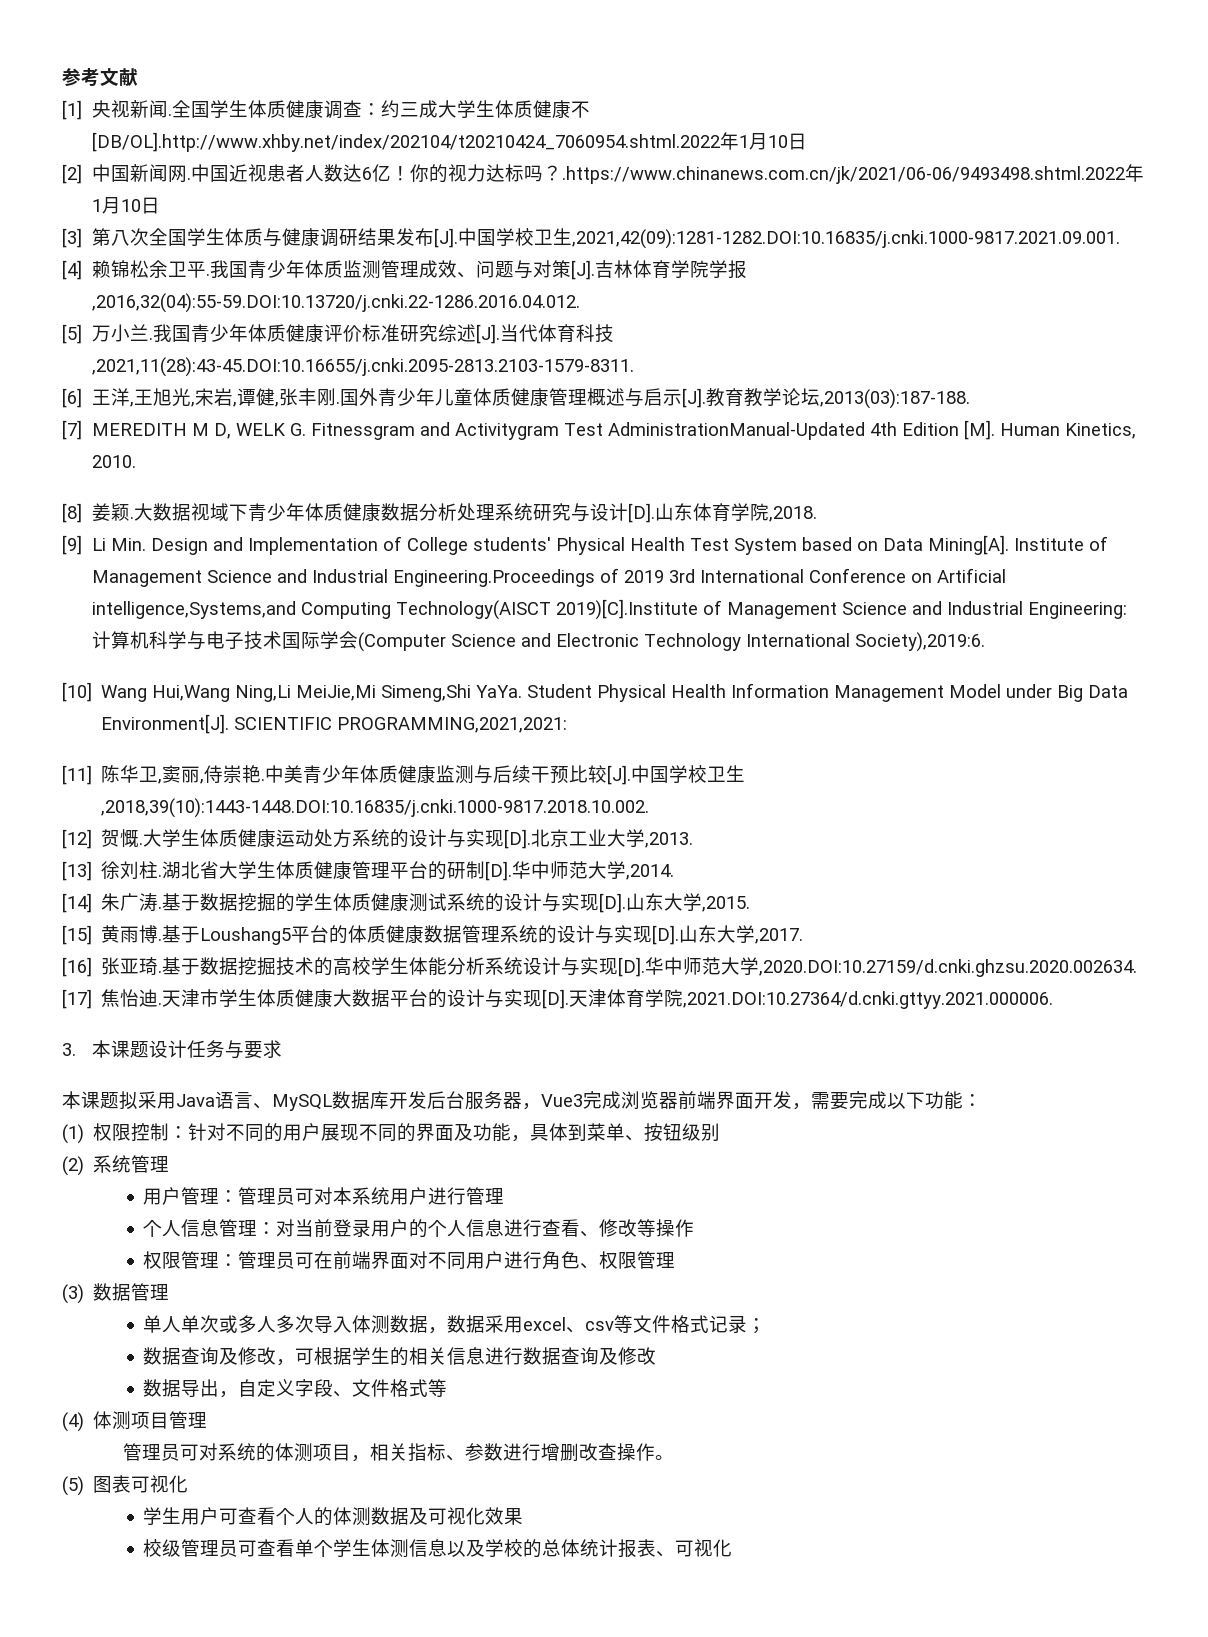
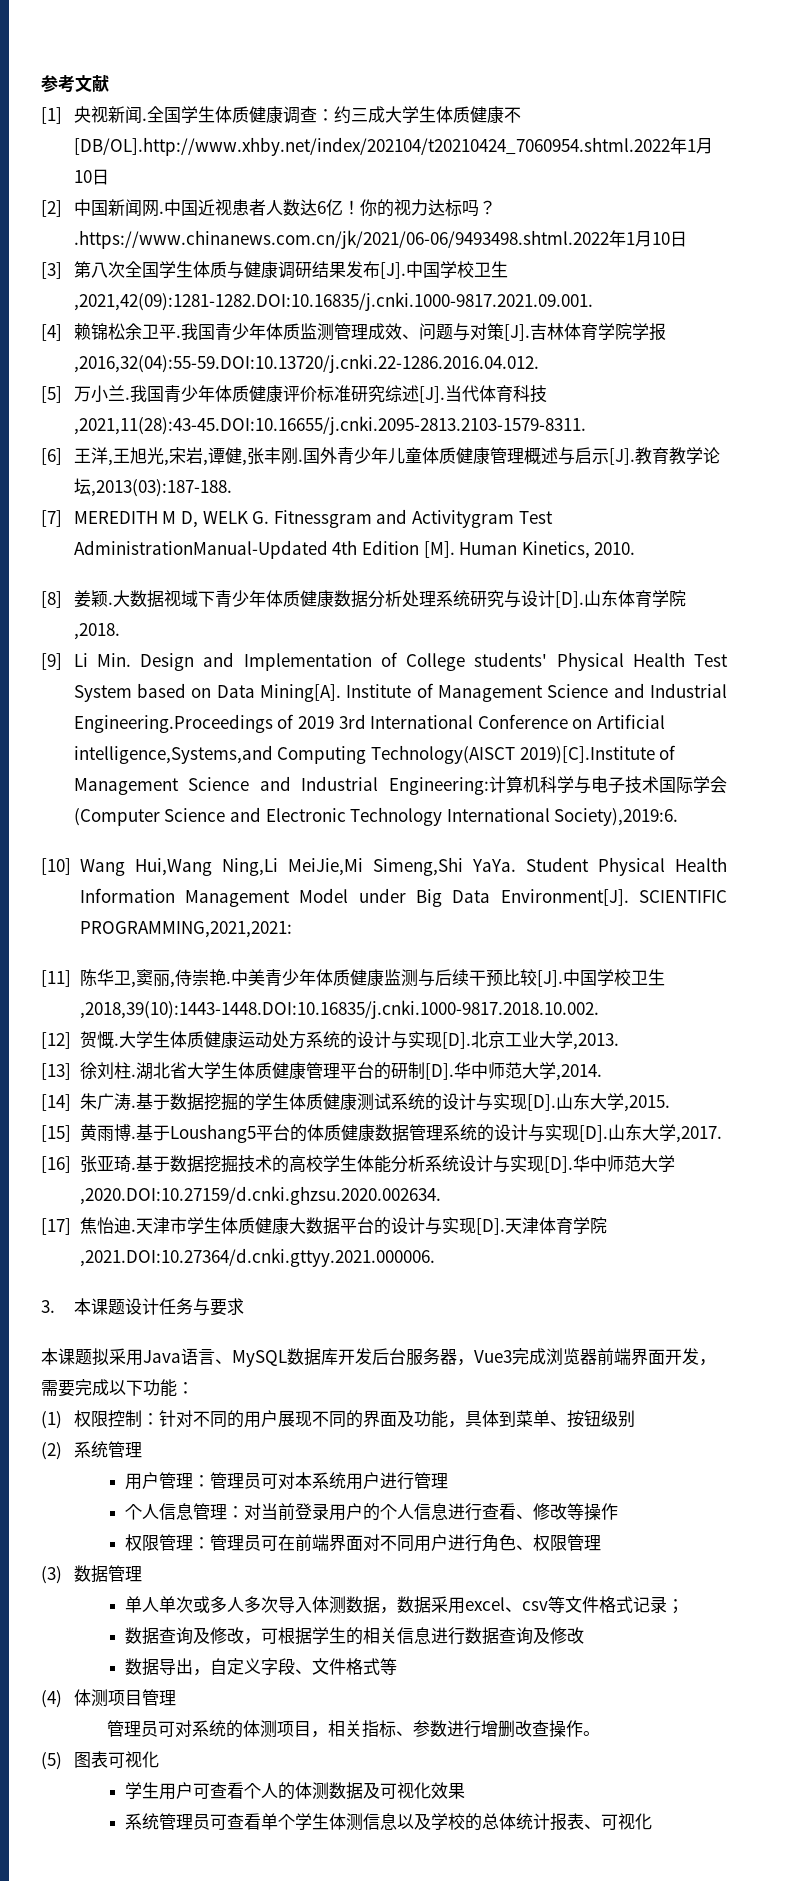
[143,1539,182,1557] 校级 -> [125,1813,160,1830] 系统

